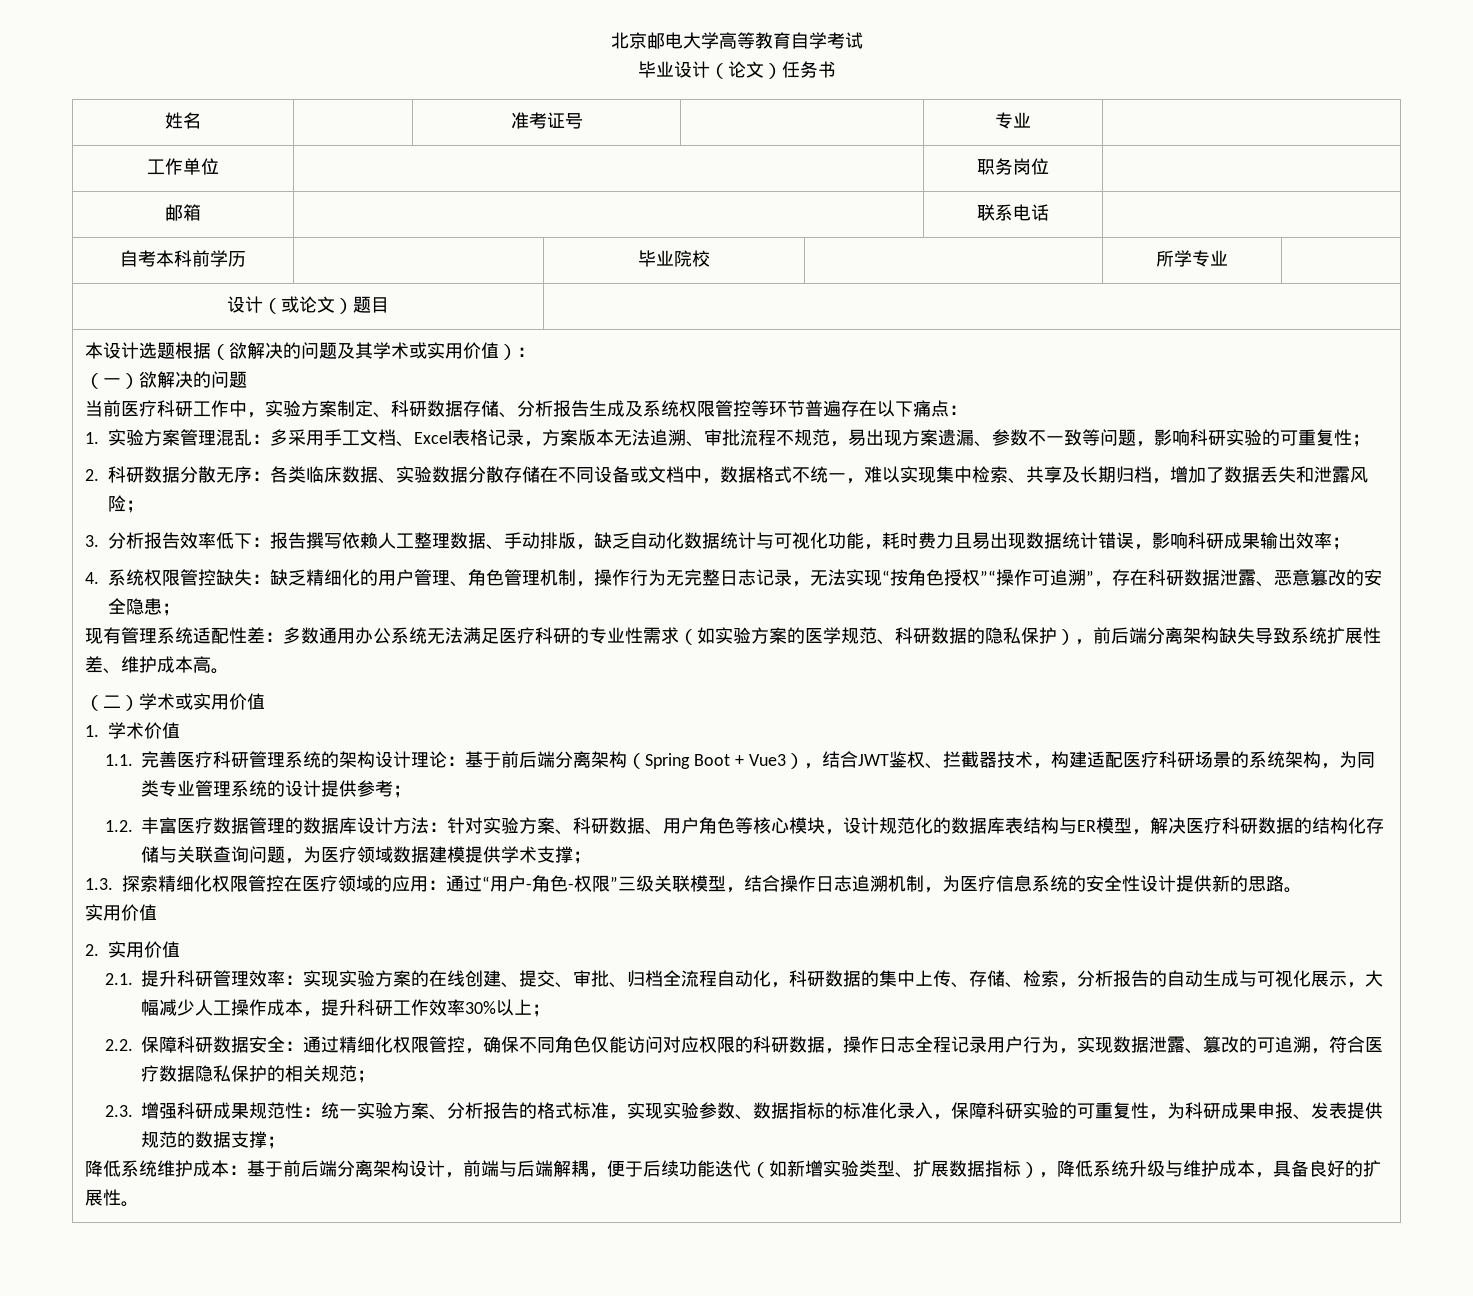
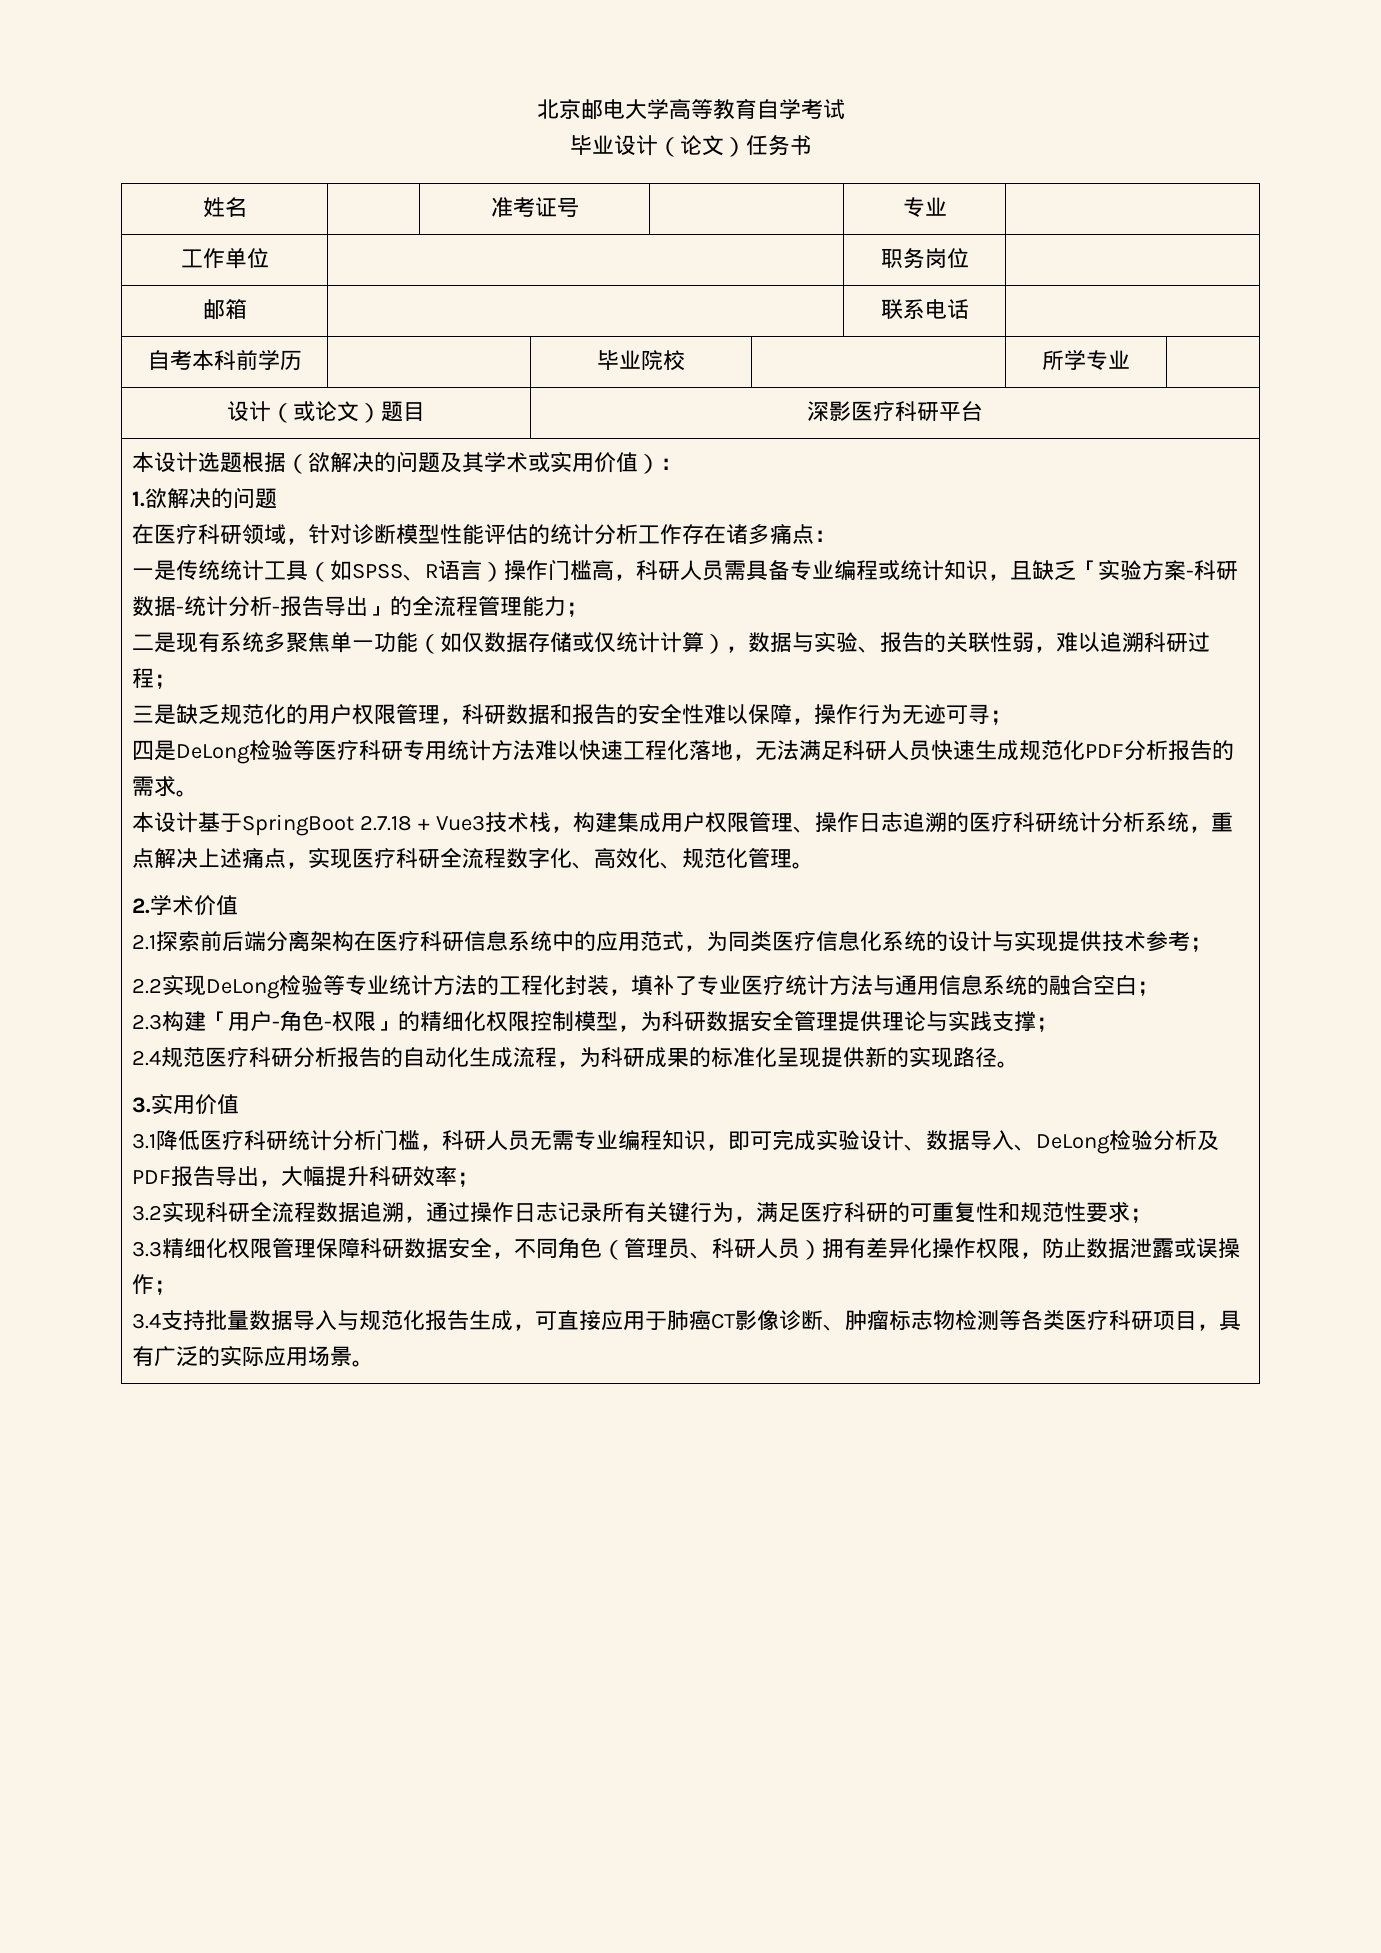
(390, 305) none -> [806,401,983,422] 深影医疗科研平台
[85,373,140,389] （一） -> [132,491,146,507] 1.
[85,400,968,418] [85,429,1371,447] [85,466,1369,484] [108,495,145,513] [85,532,1351,550] [85,569,1383,587] [108,598,181,616] [85,627,1382,645] [85,656,230,674] [85,693,266,711] [85,722,181,739] [104,751,1375,769] [141,780,412,798] [104,817,1385,835] [141,846,592,864] [85,875,491,892] 当前医疗科研工作中，实验方案制定、科研数据存储、分析报告生成及系统权限管控等环节普遍存在以下痛点： // 1.实验方案管理混乱：多采用手工文档、Excel表格记录，方案版本无法追溯、审批流程不规范，易出现方案遗漏、参数不一致等问题，影响科研实验的可重复性； // 2.科研数据分散无序：各类临床数据、实验数据分散存储在不同设备或文档中，数据格式不统一，难以实现集中检索、共享及长期归档，增加了数据丢失和泄露风险； // 3.分析报告效率低下：报告撰写依赖人工整理数据、手动排版，缺乏自动化数据统计与可视化功能，耗时费力且易出现数据统计错误，影响科研成果输出效率； // 4.系统权限管控缺失：缺乏精细化的用户管理、角色管理机制，操作行为无完整日志记录，无法实现“按角色授权”“操作可追溯”，存在科研数据泄露、恶意篡改的安全隐患； // 现有管理系统适配性差：多数通用办公系统无法满足医疗科研的专业性需求（如实验方案的医学规范、科研数据的隐私保护），前后端分离架构缺失导致系统扩展性差、维护成本高。 // （二）学术或实用价值 // 1.学术价值 // 1.1.完善医疗科研管理系统的架构设计理论：基于前后端分离架构（Spring Boot + Vue3），结合JWT鉴权、拦截器技术，构建适配医疗科研场景的系统架构，为同类专业管理系统的设计提供参考； // 1.2.丰富医疗数据管理的数据库设计方法：针对实验方案、科研数据、用户角色等核心模块，设计规范化的数据库表结构与ER模型，解决医疗科研数据的结构化存储与关联查询问题，为医疗领域数据建模提供学术支撑； // 1.3.探索精细化权限管控在医疗领域的应用：通过“ -> [132,524,837,545] [132,559,1239,582] [132,596,589,617] [132,632,1211,654] [132,668,177,689] [132,704,1013,725] [132,740,1235,764] [132,776,199,797] [132,812,1233,836] [132,848,815,869] [132,895,239,916] [132,930,1213,952] [132,974,1160,999] [132,1011,229,1031] 在医疗科研领域，针对诊断模型性能评估的统计分析工作存在诸多痛点： // 一是传统统计工具（如SPSS、R语言）操作门槛高，科研人员需具备专业编程或统计知识，且缺乏「实验方案-科研数据-统计分析-报告导出」的全流程管理能力； // 二是现有系统多聚焦单一功能（如仅数据存储或仅统计计算），数据与实验、报告的关联性弱，难以追溯科研过程； // 三是缺乏规范化的用户权限管理，科研数据和报告的安全性难以保障，操作行为无迹可寻； // 四是DeLong检验等医疗科研专用统计方法难以快速工程化落地，无法满足科研人员快速生成规范化PDF分析报告的需求。 // 本设计基于SpringBoot 2.7.18 + Vue3技术栈，构建集成用户权限管理、操作日志追溯的医疗科研统计分析系统，重点解决上述痛点，实现医疗科研全流程数字化、高效化、规范化管理。 // 2.学术价值 // 2.1探索前后端分离架构在医疗科研信息系统中的应用范式，为同类医疗信息化系统的设计与实现提供技术参考； // 2.2实现DeLong检验等专业统计方法的工程化封装，填补了专业医疗统计方法与通用信息系统的融合空白； // 2.3构建「
[610,875,1303,893] [85,904,158,921] [85,941,181,958] [104,970,1384,988] [141,999,551,1017] [104,1036,1384,1054] [141,1065,376,1083] [104,1102,1384,1120] [141,1131,286,1149] [85,1160,1382,1178] [85,1189,122,1206] ”三级关联模型，结合操作日志追溯机制，为医疗信息系统的安全性设计提供新的思路。 // 实用价值 // 2.实用价值 // 2.1.提升科研管理效率：实现实验方案的在线创建、提交、审批、归档全流程自动化，科研数据的集中上传、存储、检索，分析报告的自动生成与可视化展示，大幅减少人工操作成本，提升科研工作效率30%以上； // 2.2.保障科研数据安全：通过精细化权限管控，确保不同角色仅能访问对应权限的科研数据，操作日志全程记录用户行为，实现数据泄露、篡改的可追溯，符合医疗数据隐私保护的相关规范； // 2.3.增强科研成果规范性：统一实验方案、分析报告的格式标准，实现实验参数、数据指标的标准化录入，保障科研实验的可重复性，为科研成果申报、发表提供规范的数据支撑； // 降低系统维护成本：基于前后端分离架构设计，前端与后端解耦，便于后续功能迭代（如新增实验类型、扩展数据指标），降低系统升级与维护成本，具备良好的扩展性 -> [376,1011,1059,1032] [132,1047,1020,1068] [132,1094,240,1115] [132,1129,1220,1154] [132,1166,480,1187] [132,1202,1153,1223] [132,1237,1241,1260] [132,1274,177,1295] [132,1309,1242,1331] [132,1346,353,1367] 」的精细化权限控制模型，为科研数据安全管理提供理论与实践支撑； // 2.4规范医疗科研分析报告的自动化生成流程，为科研成果的标准化呈现提供新的实现路径。 // 3.实用价值 // 3.1降低医疗科研统计分析门槛，科研人员无需专业编程知识，即可完成实验设计、数据导入、DeLong检验分析及PDF报告导出，大幅提升科研效率； // 3.2实现科研全流程数据追溯，通过操作日志记录所有关键行为，满足医疗科研的可重复性和规范性要求； // 3.3精细化权限管理保障科研数据安全，不同角色（管理员、科研人员）拥有差异化操作权限，防止数据泄露或误操作； // 3.4支持批量数据导入与规范化报告生成，可直接应用于肺癌CT影像诊断、肿瘤标志物检测等各类医疗科研项目，具有广泛的实际应用场景

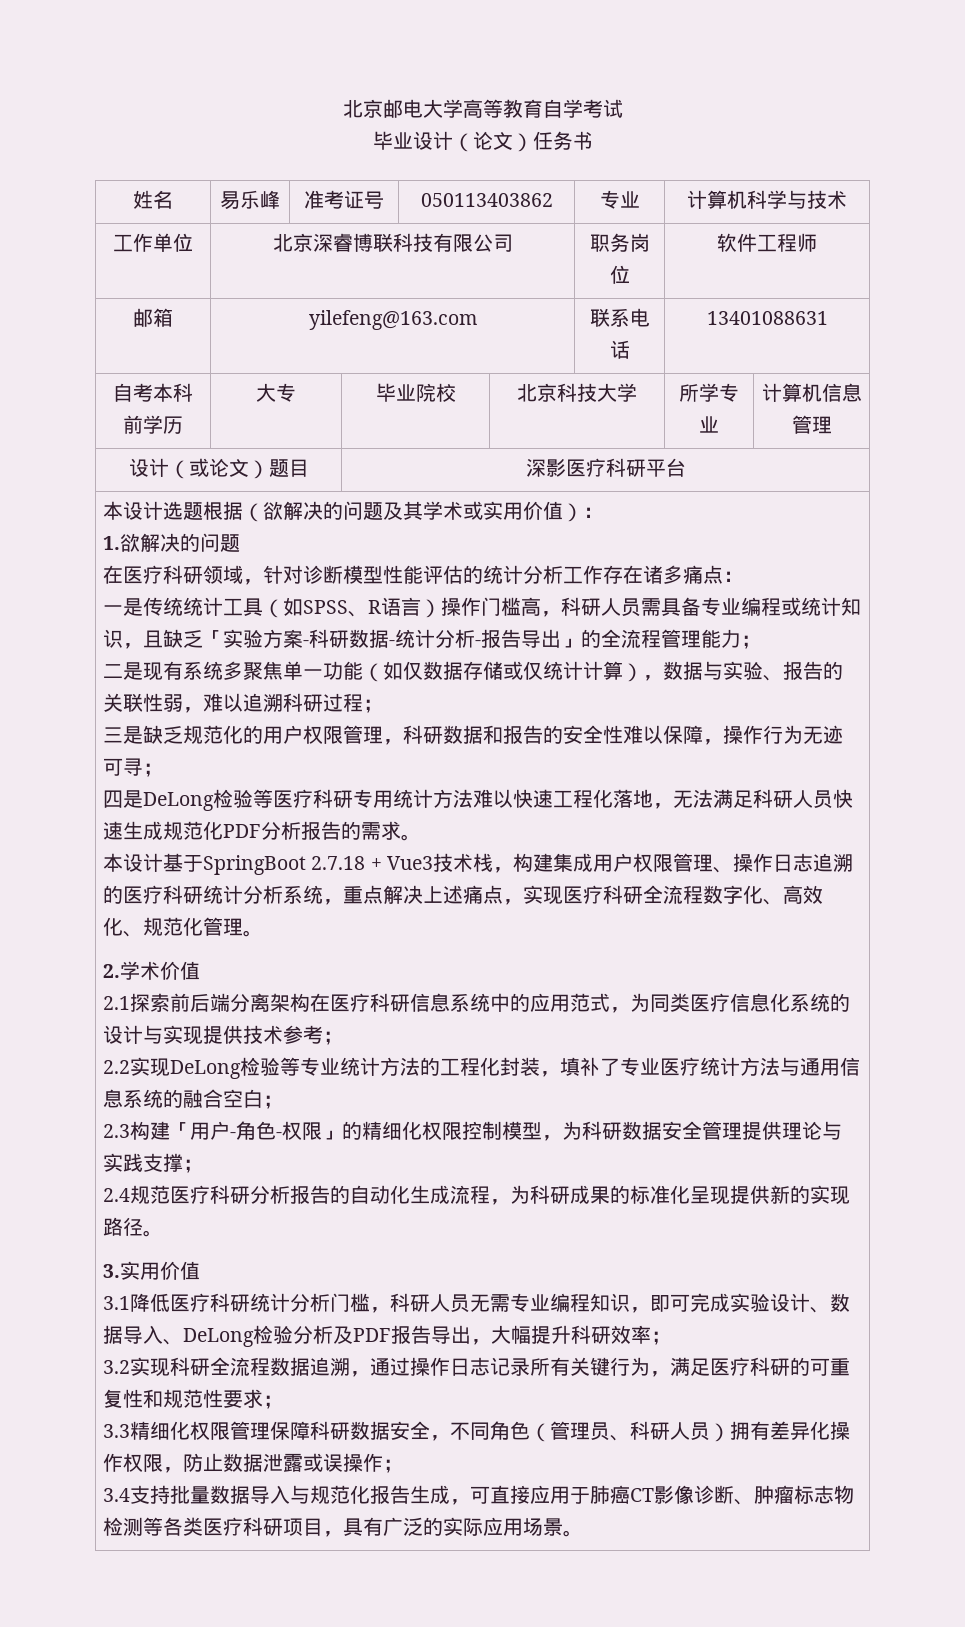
(247, 207) none -> [220,190,280,210] 易乐峰
[902,197,947,217] [180,248,269,269] | 专业 | // 工作单位 | -> [420,193,553,207] [599,190,640,209] [687,190,847,209] [113,233,193,252] [272,233,513,252] 050113403862 | 专业 | 计算机科学与技术 // 工作单位 | 北京深睿博联科技有限公司
(969, 258) none -> [717,233,817,252] 软件工程师
(247, 309) none -> [308,310,477,330] yilefeng@163.com
(969, 309) none -> [706,311,828,325] 13401088631
(302, 360) none -> [256,383,296,402] 大专
(685, 360) none -> [517,383,637,402] 北京科技大学
(1130, 359) none -> [761,383,862,402] [791,415,832,434] 计算机信息管理

